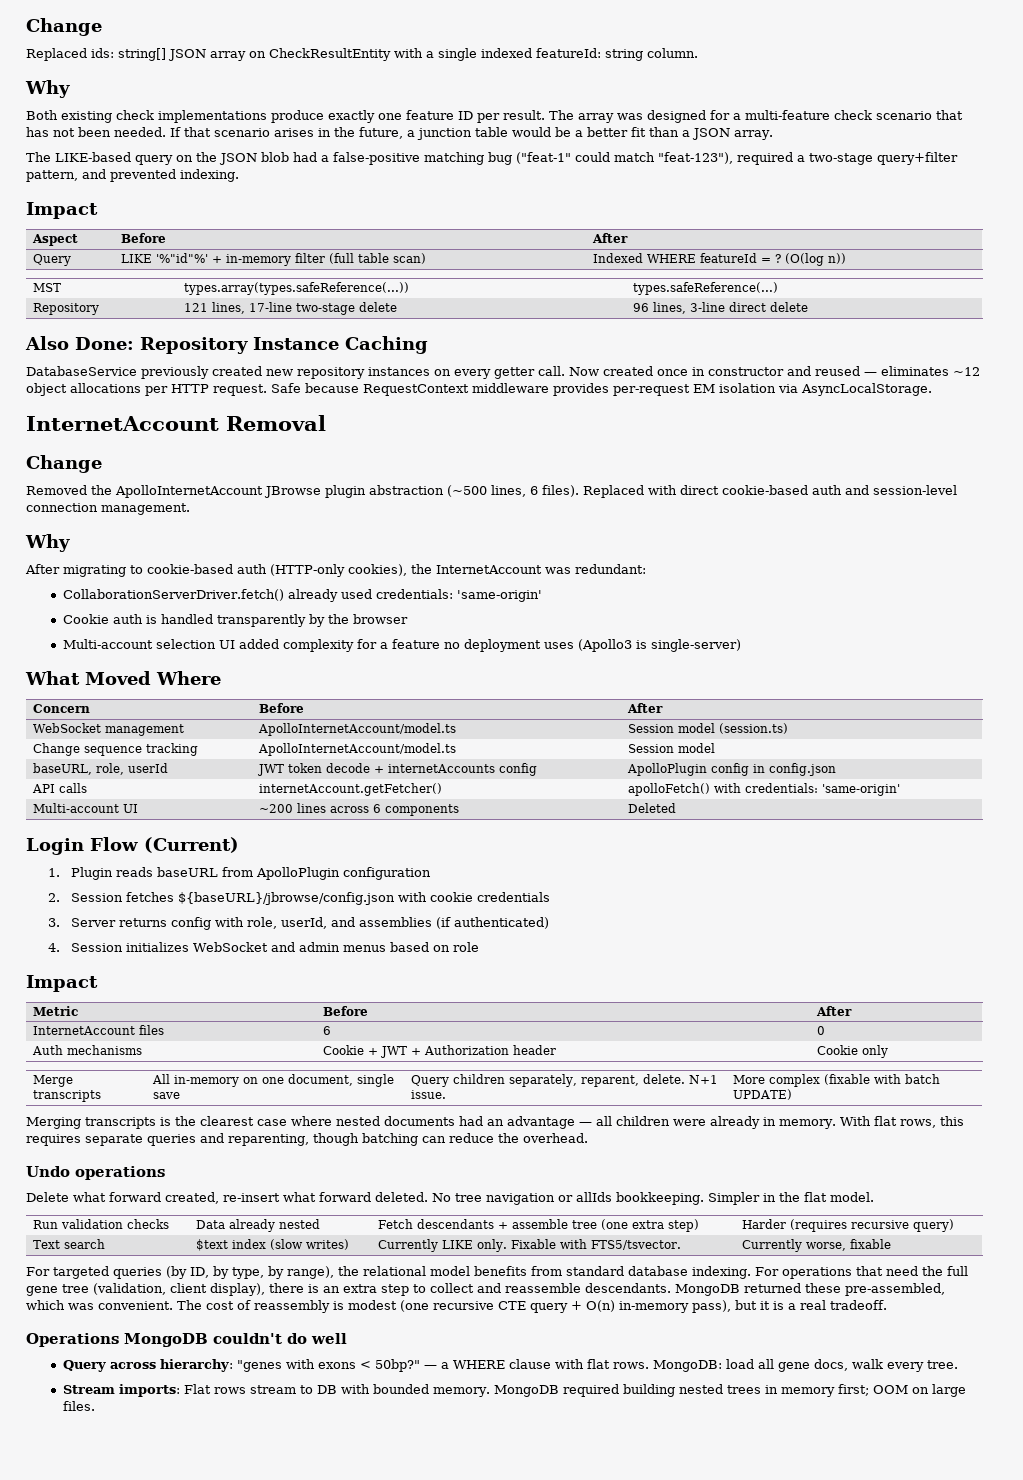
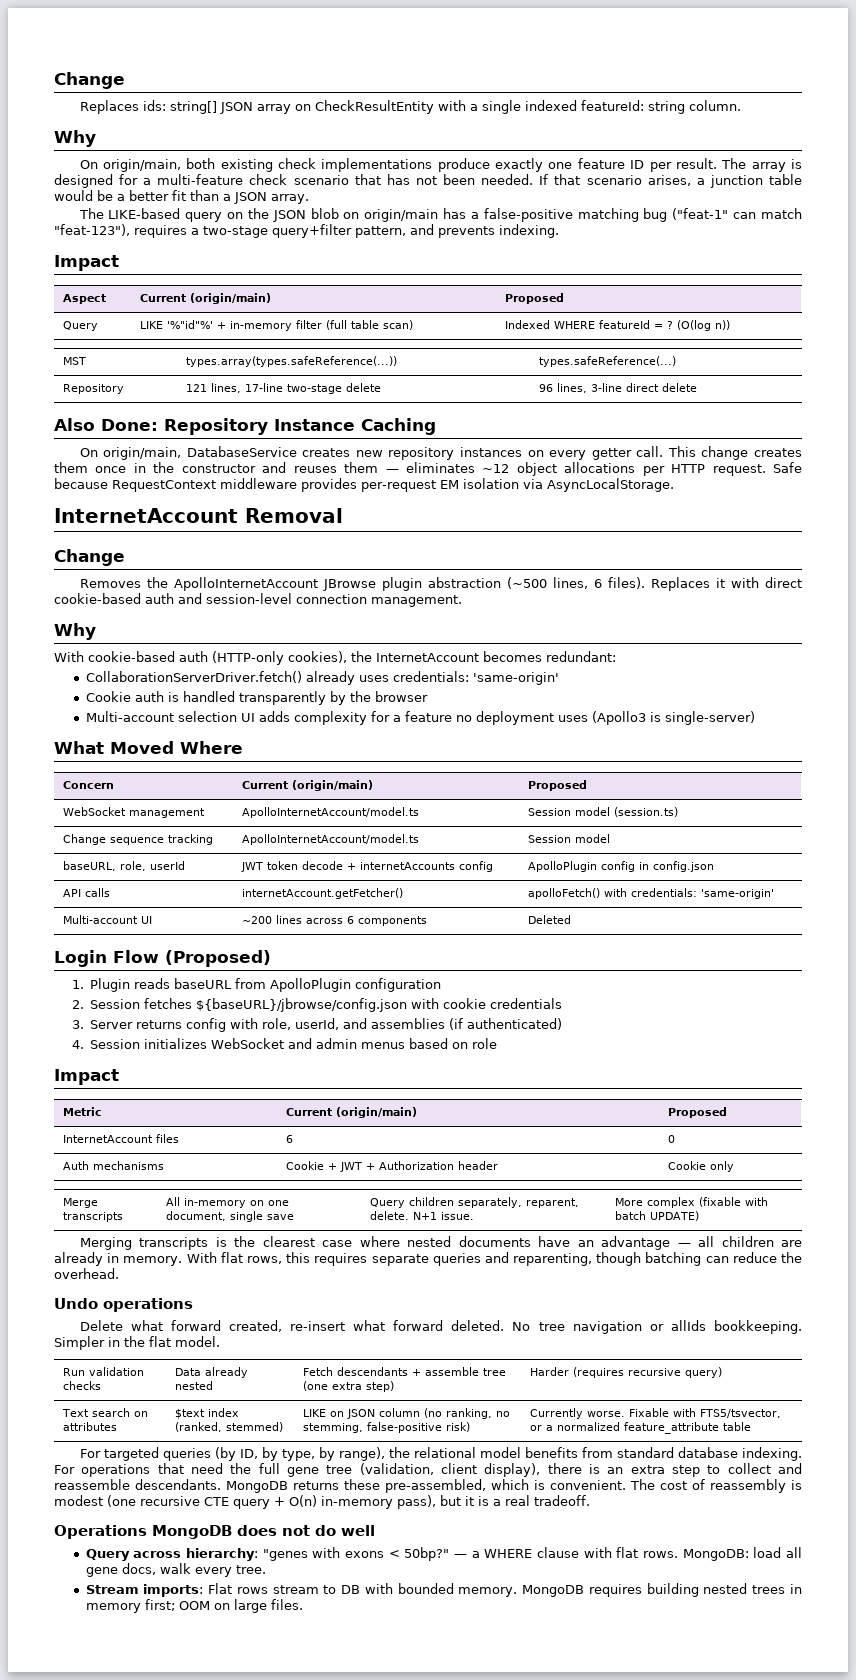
[26,18,102,36] [26,48,87,61] Change // Replaced -> [54,72,125,89] [79,100,139,114] Change // Replaces
[26,110,58,120] Both -> [79,158,216,172] On origin/main, both
[617,113,643,120] was -> [791,159,803,169] is
[274,127,403,139] arises in the future, -> [647,175,691,186] arises,
[293,152,317,162] had -> [343,208,467,222] on origin/main has
[575,152,610,162] could -> [733,212,757,219] can
[737,152,793,165] required -> [134,225,187,238] requires
[110,169,176,182] prevented -> [438,226,495,238] prevents
[121,233,167,243] [592,233,629,243] Before | After -> [140,293,272,304] [505,293,565,304] Current (origin/main) | Proposed
[26,366,262,379] DatabaseService previously created -> [79,446,351,460] On origin/main, DatabaseService creates
[569,366,653,376] Now created -> [667,446,803,460] [54,462,88,473] This change creates them
(705, 371) none -> [153,462,175,473] the
[815,366,860,376] reused -> [293,462,379,473] reuses them
[26,485,87,495] Removed -> [79,579,141,588] Removes
[583,485,644,498] Replaced -> [650,577,725,591] Replaces it
[25,564,143,577] After migrating to -> [54,651,84,662] With
[545,567,571,574] was -> [483,651,542,662] becomes
[340,589,372,599] used -> [358,675,389,682] uses
[238,639,279,649] added -> [258,711,290,722] adds
[259,703,305,713] [627,703,664,713] Before | After -> [242,780,374,791] [528,780,588,791] Current (origin/main) | Proposed
[144,837,239,853] (Current) -> [165,950,271,967] (Proposed)
[323,1006,369,1016] [816,1006,853,1016] Before | After -> [286,1107,418,1118] [668,1107,728,1118] Current (origin/main) | Proposed
[459,1116,483,1126] had -> [538,1236,571,1247] have
[673,1119,706,1126] were -> [781,1240,803,1247] are
(106, 1244) none -> [134,1411,149,1417] [63,1422,118,1431] on attributes
[270,1239,350,1250] [378,1239,682,1252] [742,1239,892,1252] (slow writes) | Currently LIKE only. Fixable with FTS5/tsvector. | Currently worse, fixable -> [175,1422,284,1432] [303,1408,511,1419] [303,1422,471,1433] [530,1408,782,1419] [530,1422,752,1434] (ranked, stemmed) | LIKE on JSON column (no ranking, no stemming, false-positive risk) | Currently worse. Fixable with FTS5/tsvector, or a normalized feature_attribute table
[744,1283,801,1293] returned -> [293,1481,339,1490] returns
[68,1303,94,1310] was -> [534,1480,545,1490] is
[213,1333,282,1344] couldn't -> [237,1525,310,1536] does not
[562,1384,619,1397] required -> [588,1584,642,1597] requires

